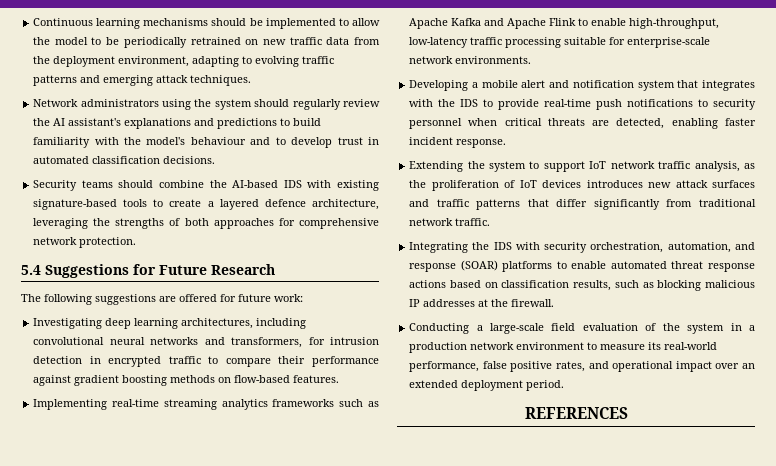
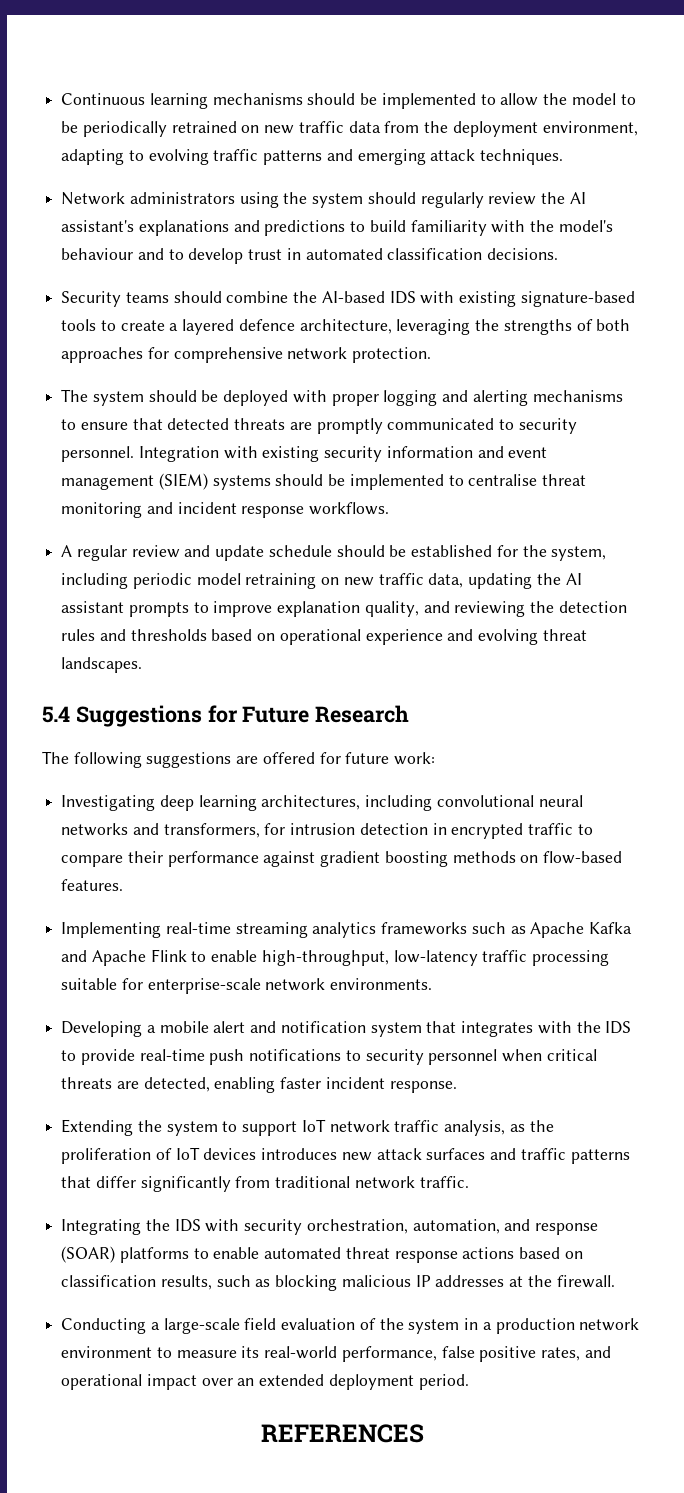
(137, 242) none -> [61,389,623,406] [61,418,577,434] [61,446,548,462] [61,473,587,490] [61,502,390,518] [61,545,607,561] [61,573,582,589] [61,601,627,617] [61,629,587,645] [61,657,143,673] // The system should be deployed with proper logging and alerting mechanisms to ensure that detected threats are promptly communicated to security personnel. Integration with existing security information and event management (SIEM) systems should be implemented to centralise threat monitoring and incident response workflows. // A regular review and update schedule should be established for the system, including periodic model retraining on new traffic data, updating the AI assistant prompts to improve explanation quality, and reviewing the detection rules and thresholds based on operational experience and evolving threat landscapes.

